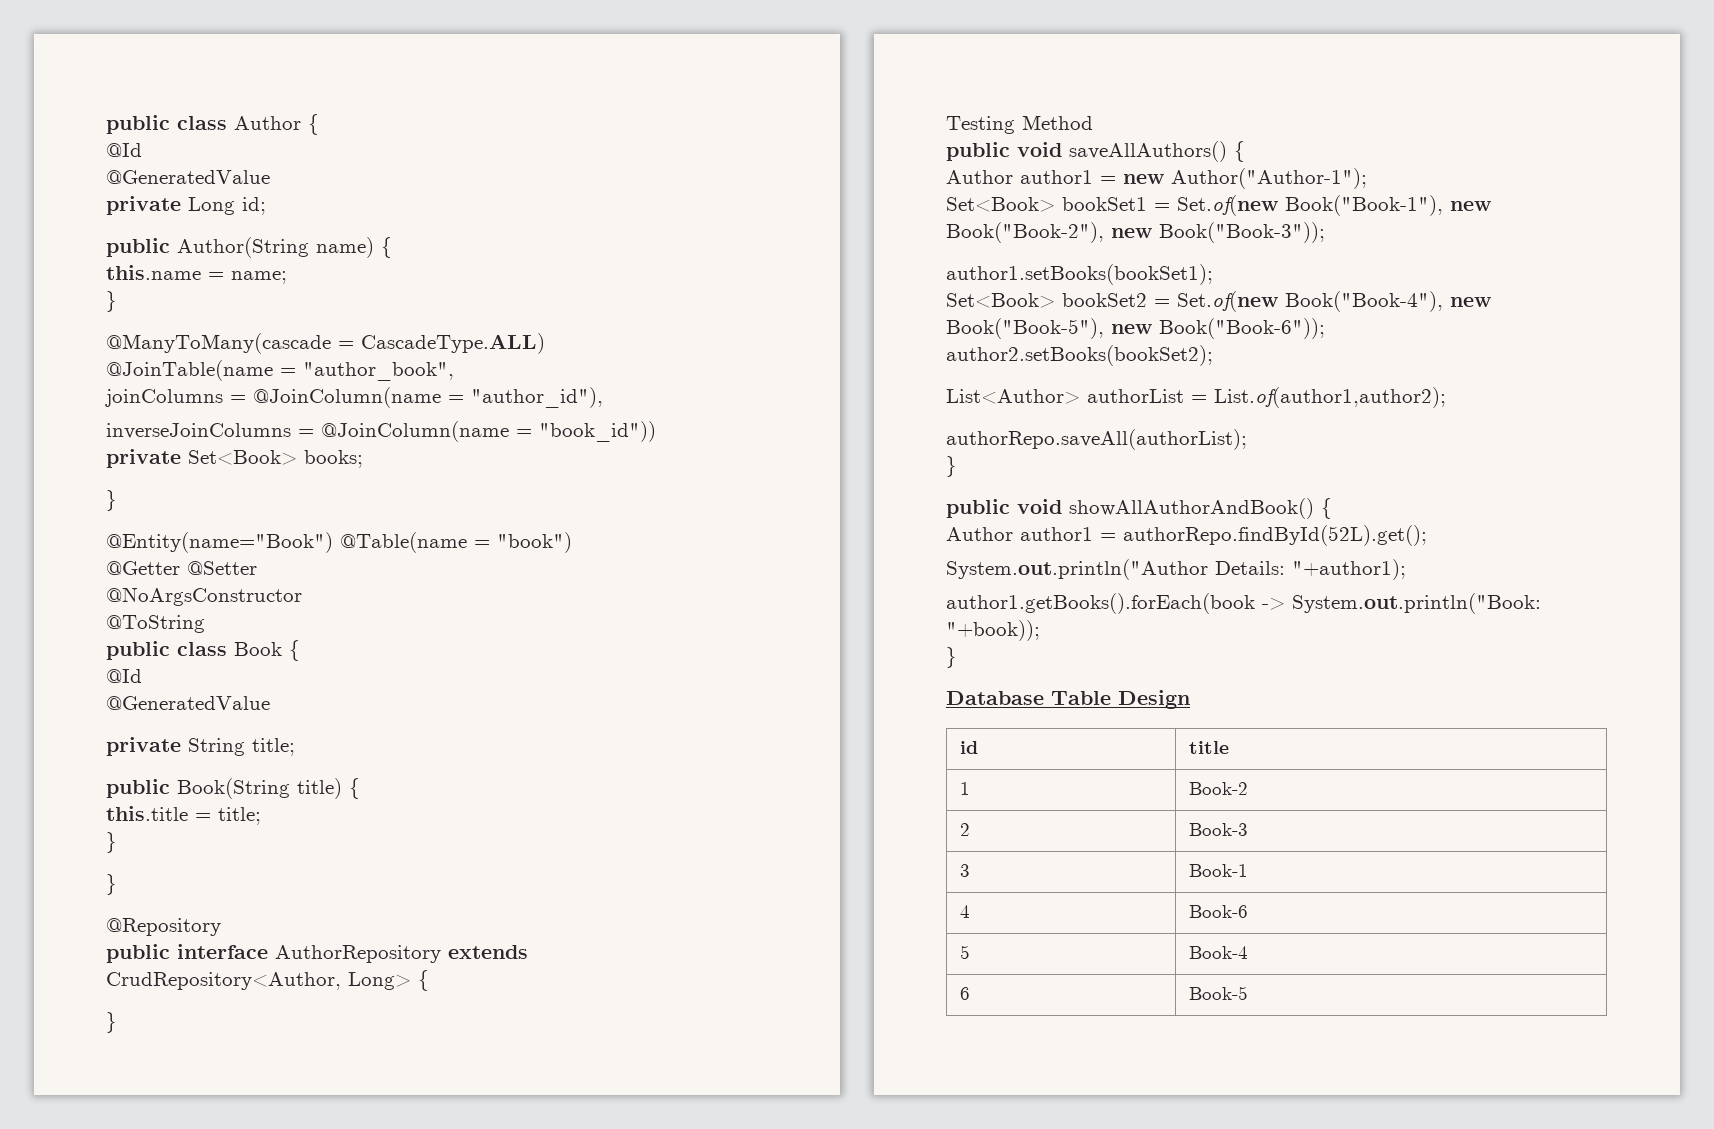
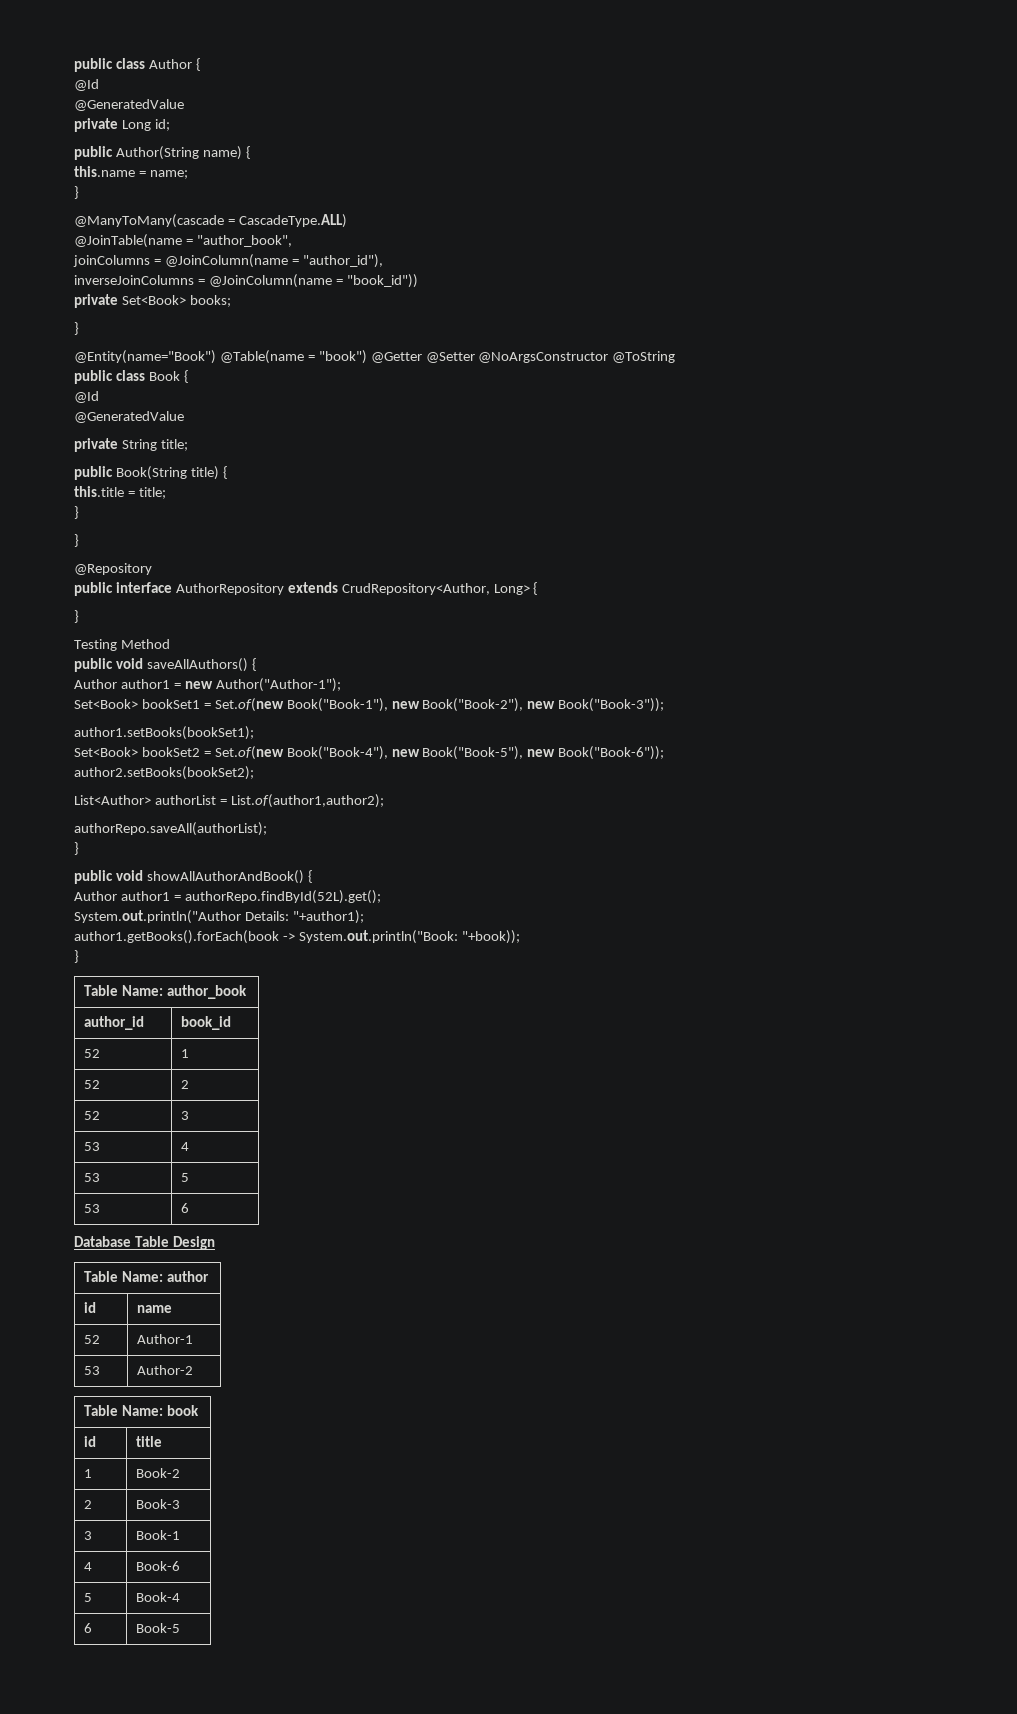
(572, 542) // -> (367, 357) none
(257, 568) // -> (475, 357) none
(302, 596) // -> (609, 357) none
[946,690,1190,709] // Database Table Design -> [83,985,247,999] [83,1016,144,1030] [180,1016,231,1030] [83,1049,100,1058] [180,1049,189,1058] [83,1080,100,1089] [180,1080,189,1089] [83,1111,100,1120] [180,1111,189,1120] [83,1142,100,1151] [180,1142,189,1151] [83,1173,100,1182] [180,1173,189,1182] [83,1204,100,1213] [180,1203,189,1213] [74,1236,215,1250] [83,1271,209,1282] [83,1302,96,1313] [136,1305,172,1313] [83,1335,100,1344] [136,1334,193,1344] [83,1366,100,1375] [136,1365,193,1375] [83,1405,199,1416] // Table Name: author_book // author_id | book_id // 52 | 1 // 52 | 2 // 52 | 3 // 53 | 4 // 53 | 5 // 53 | 6 // Database Table Design // Table Name: author // id | name // 52 | Author-1 // 53 | Author-2 // Table Name: book

